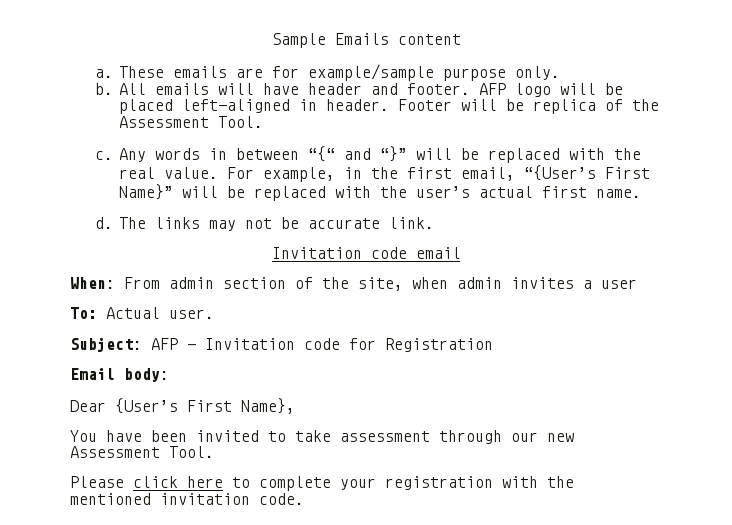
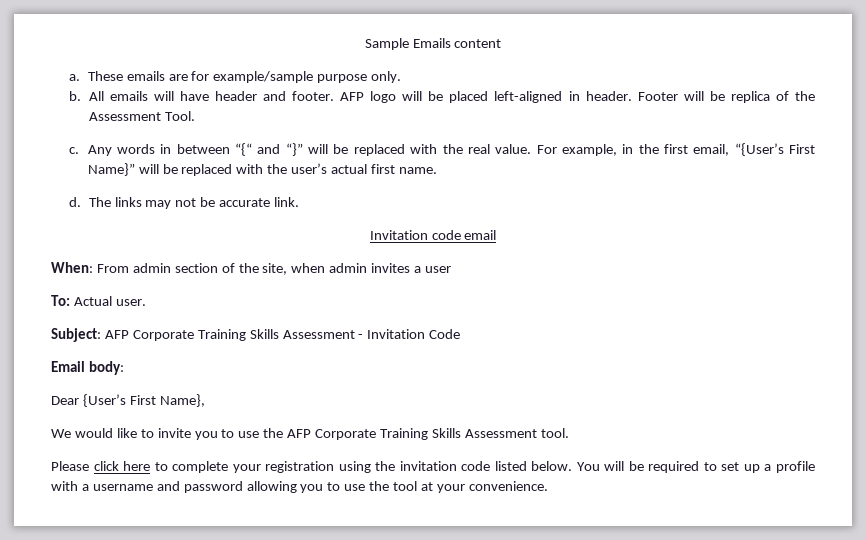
[187,338,493,352] - Invitation code for Registration -> [132,329,461,341] Corporate Training Skills Assessment - Invitation Code
[70,430,574,444] [70,446,214,458] You have been invited to take assessment through our new Assessment Tool. -> [51,428,569,440] We would like to invite you to use the AFP Corporate Training Skills Assessment tool.
[502,476,574,488] [70,493,304,505] with the mentioned invitation code. -> [338,461,815,473] [51,481,548,493] using the invitation code listed below. You will be required to set up a profile with a username and password allowing you to use the tool at your convenience.

